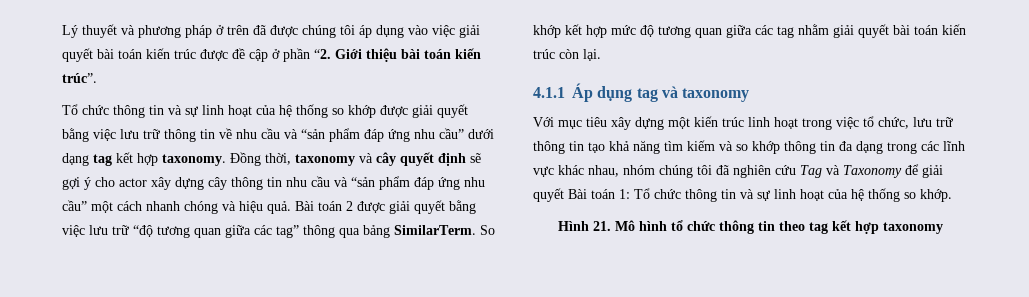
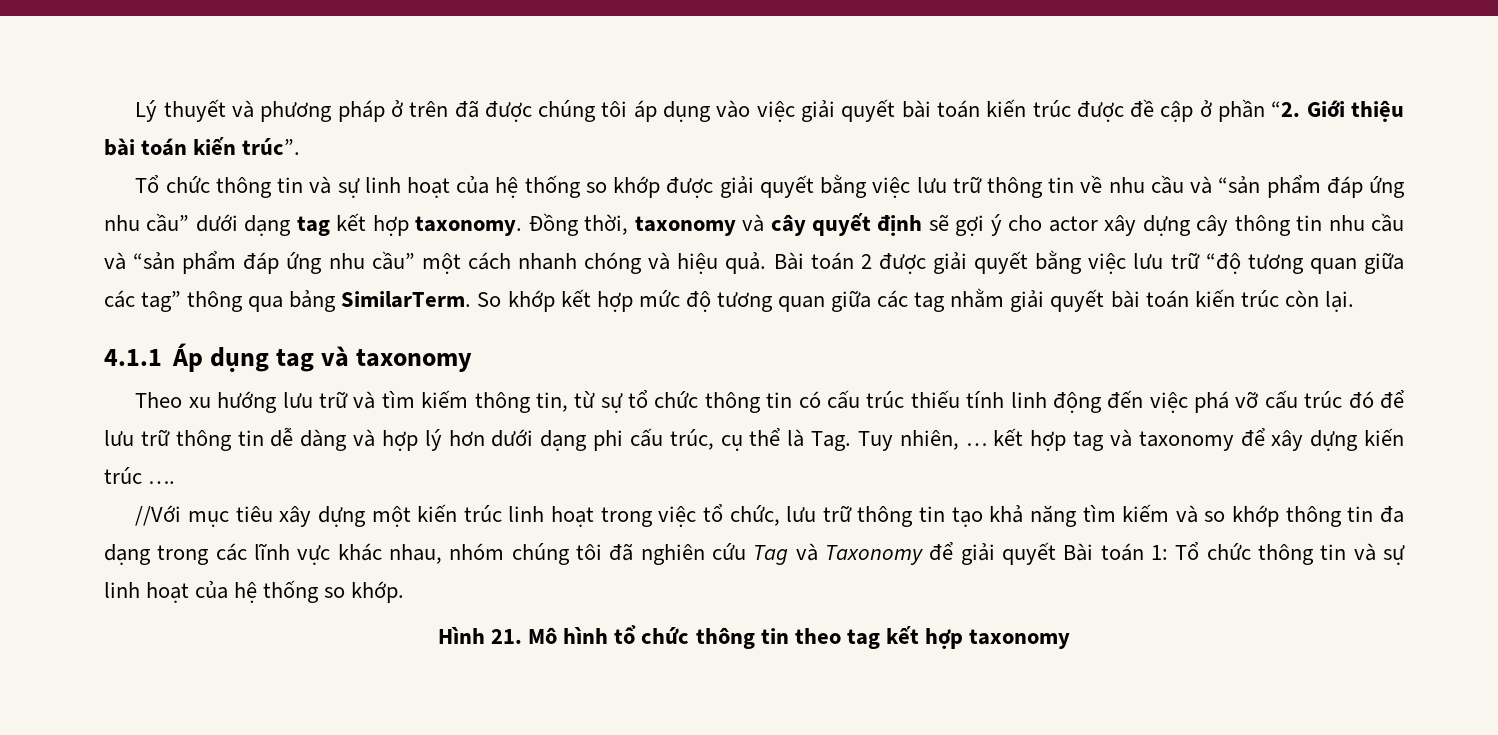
[533,117,554,127] Với -> [135,389,1405,413] [104,427,1404,451] [104,467,176,484] [135,505,182,526] Theo xu hướng lưu trữ và tìm kiếm thông tin, từ sự tổ chức thông tin có cấu trúc thiếu tính linh động đến việc phá vỡ cấu trúc đó để lưu trữ thông tin dễ dàng và hợp lý hơn dưới dạng phi cấu trúc, cụ thể là Tag. Tuy nhiên, … kết hợp tag và taxonomy để xây dựng kiến trúc …. // //Với

